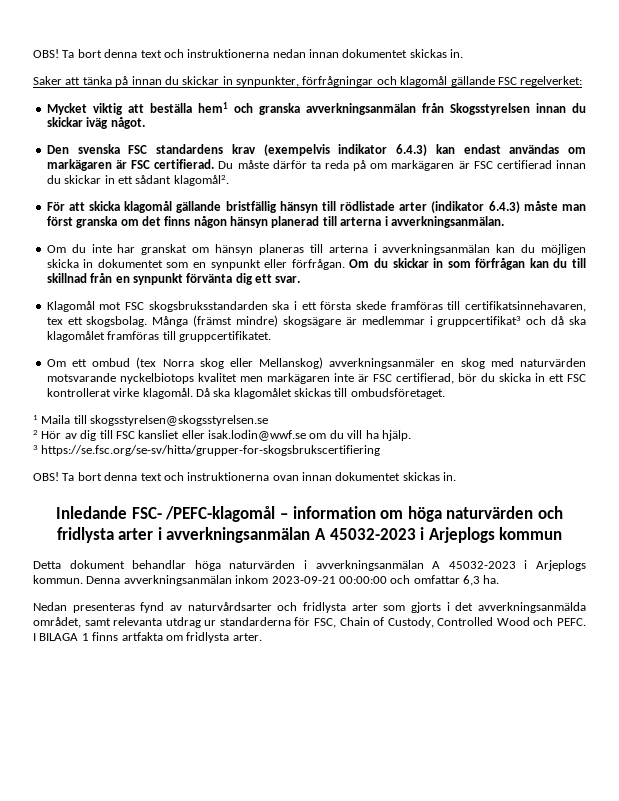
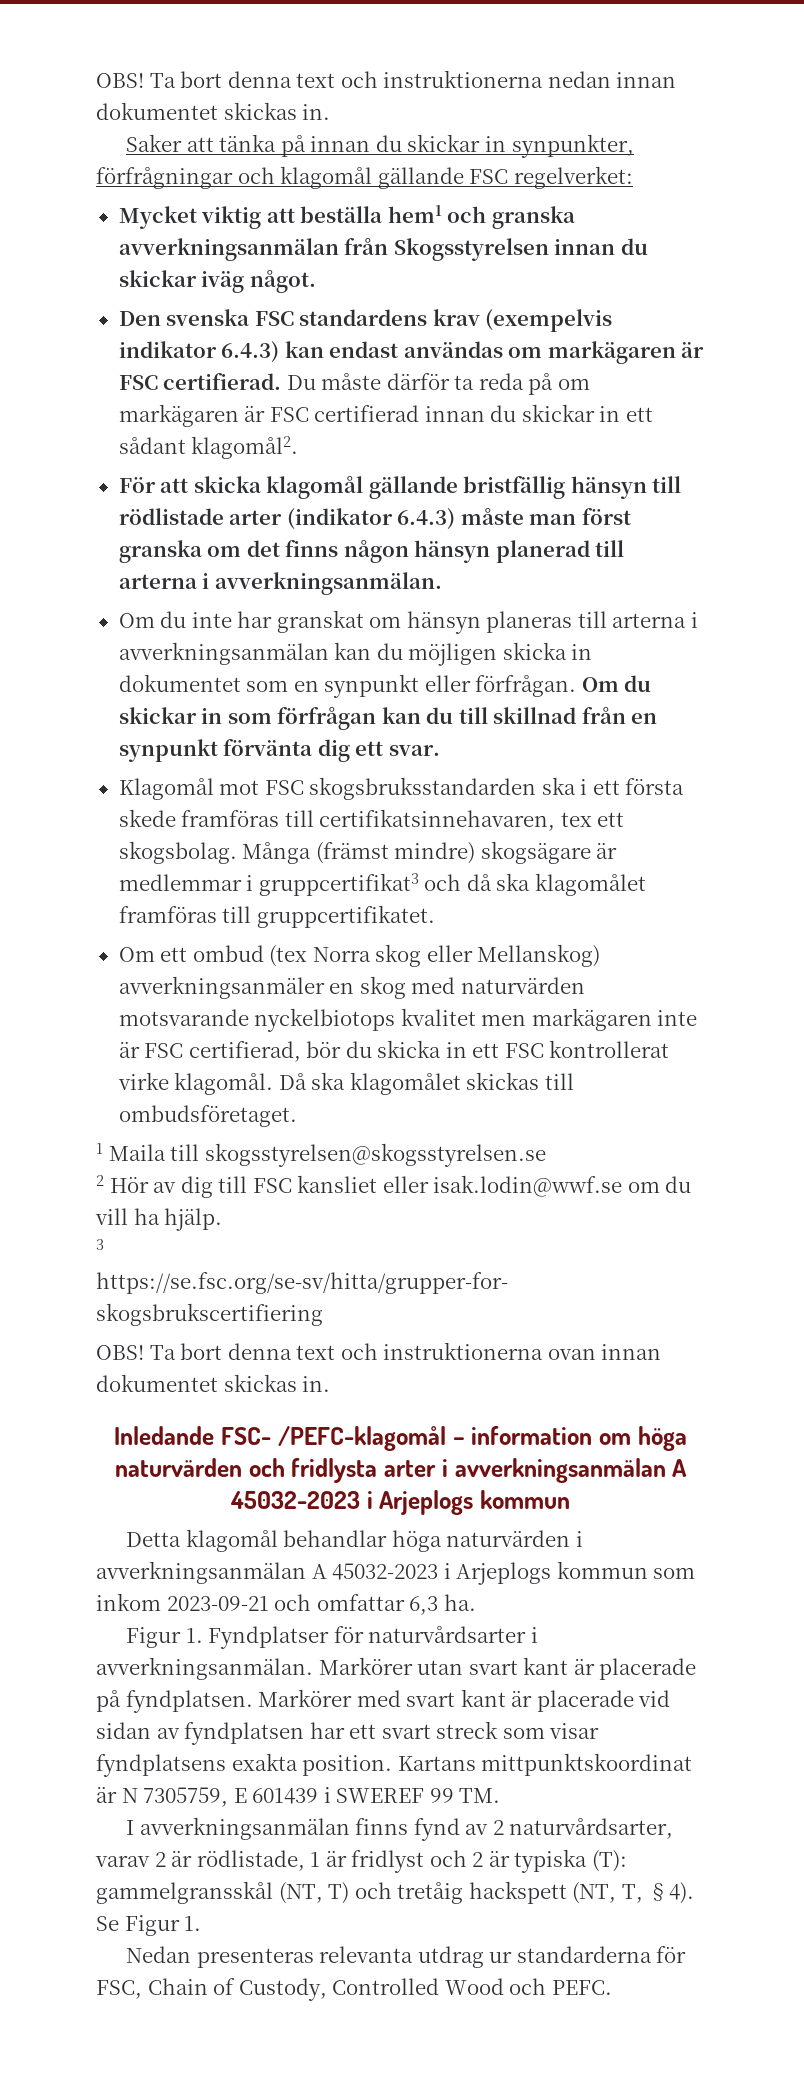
[69,560,125,569] dokument -> [185,1529,278,1552] klagomål
[33,575,232,586] kommun. Denna avverkningsanmälan -> [556,1561,696,1579] kommun som
[338,576,387,584] 00:00:00 -> (269, 1603) none
[33,602,586,613] [33,617,111,628] Nedan presenteras fynd av naturvårdsarter och fridlysta arter som gjorts i det avverkningsanmälda området, samt -> [126,1626,538,1649] [96,1657,697,1680] [96,1689,671,1713] [96,1721,600,1745] [96,1753,693,1777] [96,1786,501,1807] [126,1817,674,1841] [95,1849,627,1873] [96,1881,695,1904] [96,1915,202,1936] [126,1946,314,1968] Figur 1. Fyndplatser för naturvårdsarter i avverkningsanmälan. Markörer utan svart kant är placerade på fyndplatsen. Markörer med svart kant är placerade vid sidan av fyndplatsen har ett svart streck som visar fyndplatsens exakta position. Kartans mittpunktskoordinat är N 7305759, E 601439 i SWEREF 99 TM. // I avverkningsanmälan finns fynd av 2 naturvårdsarter, varav 2 är rödlistade, 1 är fridlyst och 2 är typiska (T): gammelgransskål (NT, T) och tretåig hackspett (NT, T, §4). Se Figur 1. // Nedan presenteras
[33,632,262,643] I BILAGA 1 finns artfakta om fridlysta arter. -> (612, 1987) none

